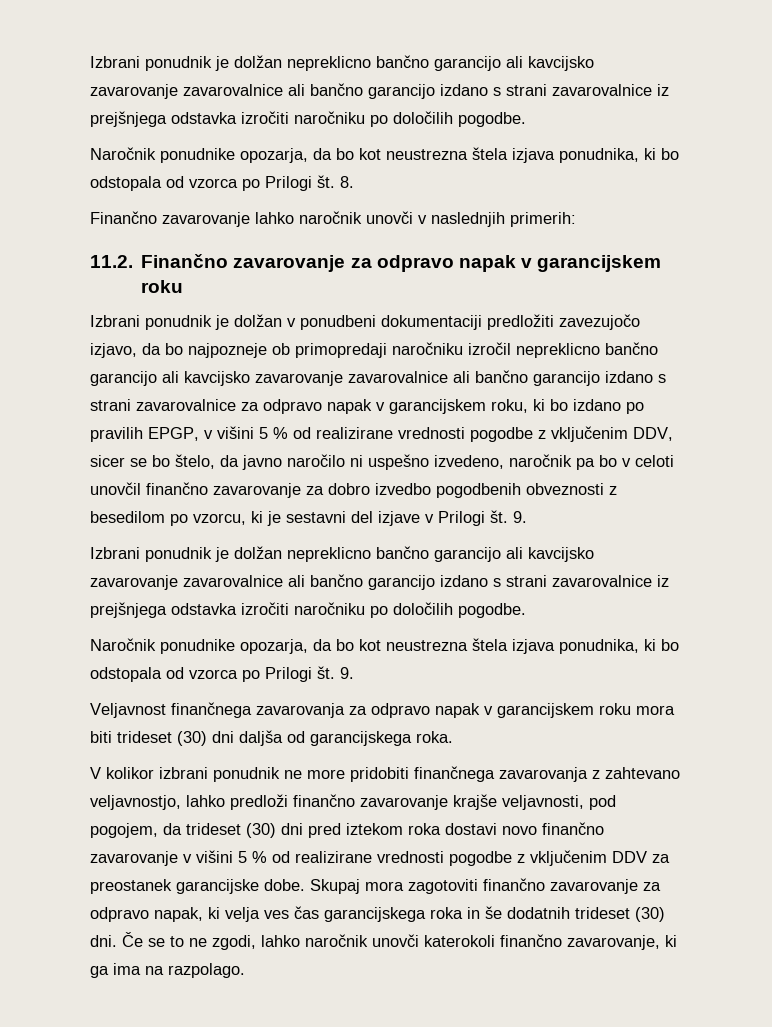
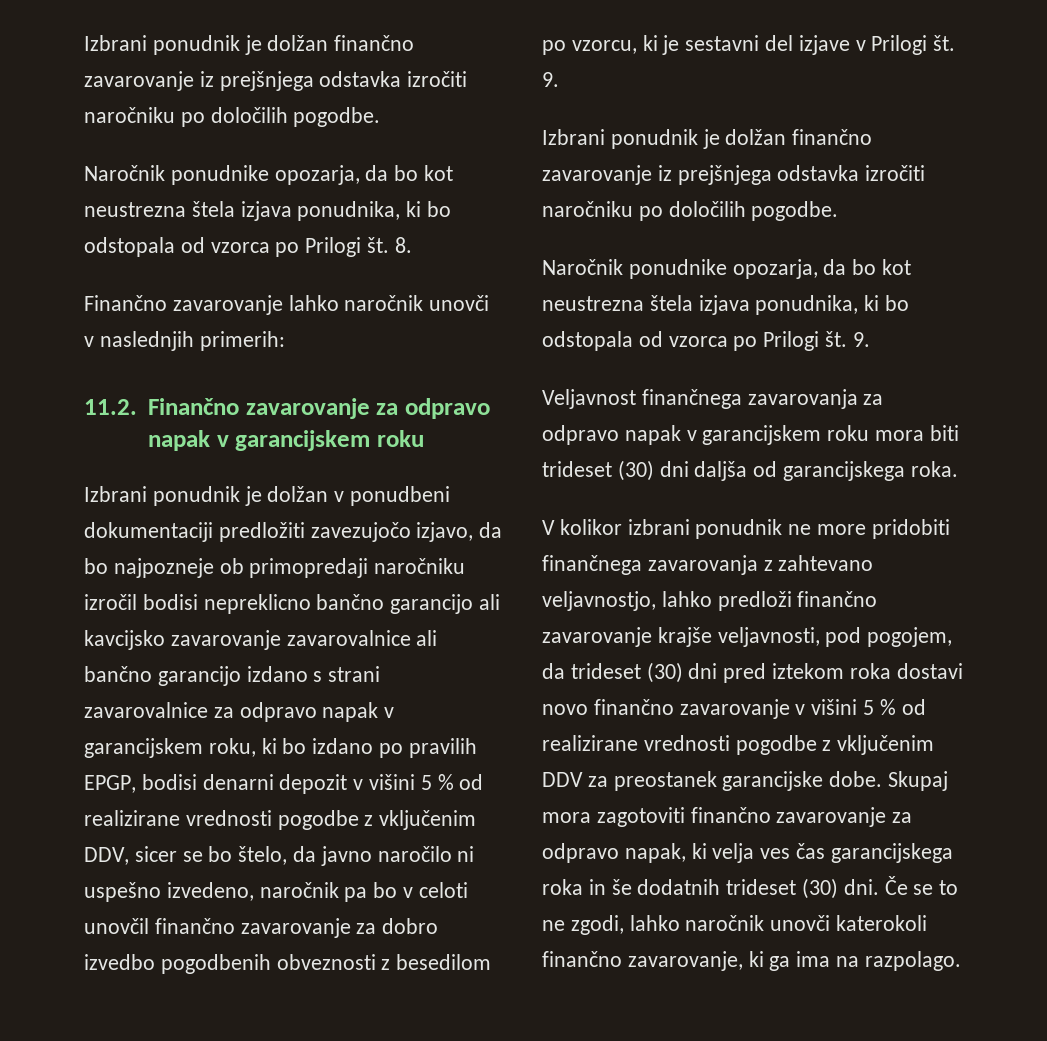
[90,55,594,71] [90,83,652,99] Izbrani ponudnik je dolžan nepreklicno bančno garancijo ali kavcijsko zavarovanje zavarovalnice ali bančno garancijo izdano s strani zavarovalnice -> [84,35,415,55] [84,71,194,91] Izbrani ponudnik je dolžan finančno zavarovanje
(511, 348) none -> [142,594,198,610] bodisi
(199, 434) none -> [141,774,348,794] bodisi denarni depozit
[287,546,594,562] [90,574,652,590] nepreklicno bančno garancijo ali kavcijsko zavarovanje zavarovalnice ali bančno garancijo izdano s strani zavarovalnice -> [792,129,873,145] [542,165,652,185] finančno zavarovanje

